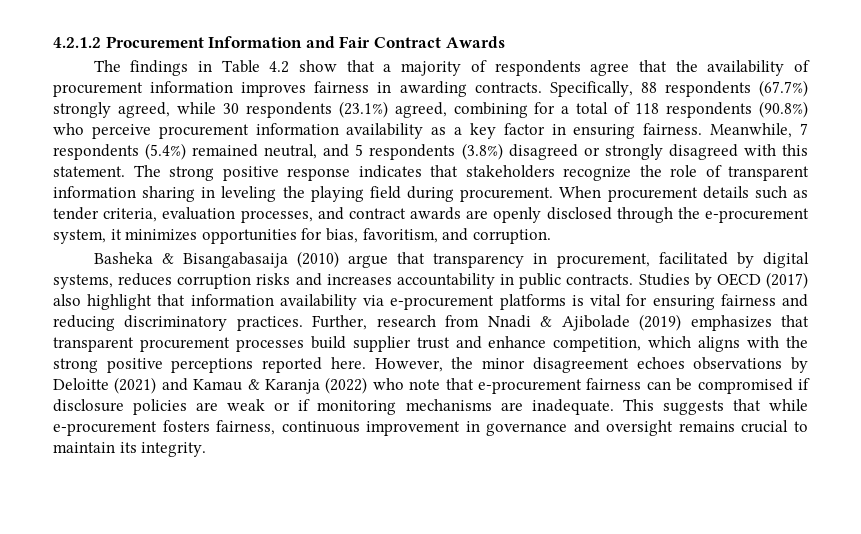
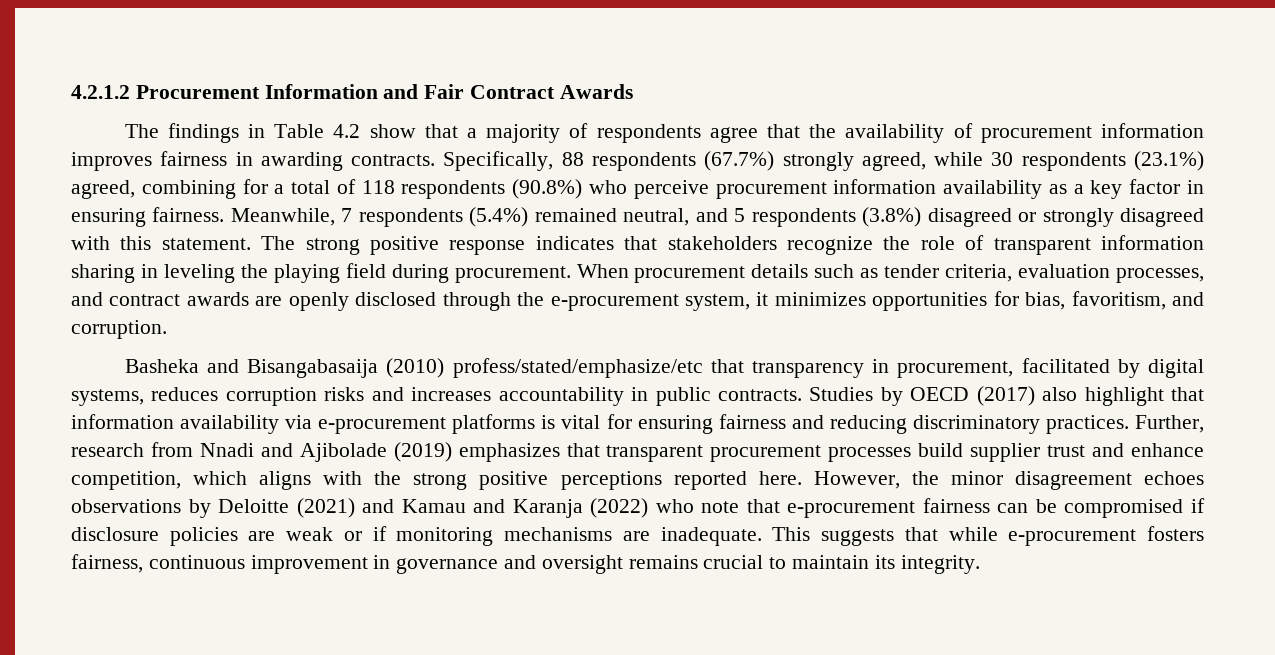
[161,253,174,264] & -> [206,359,239,373] and
[348,255,389,268] argue -> [452,358,703,378] profess/stated/emphasize/etc
[540,316,553,327] & -> [260,443,293,457] and
[247,379,260,390] & -> [473,499,506,513] and

